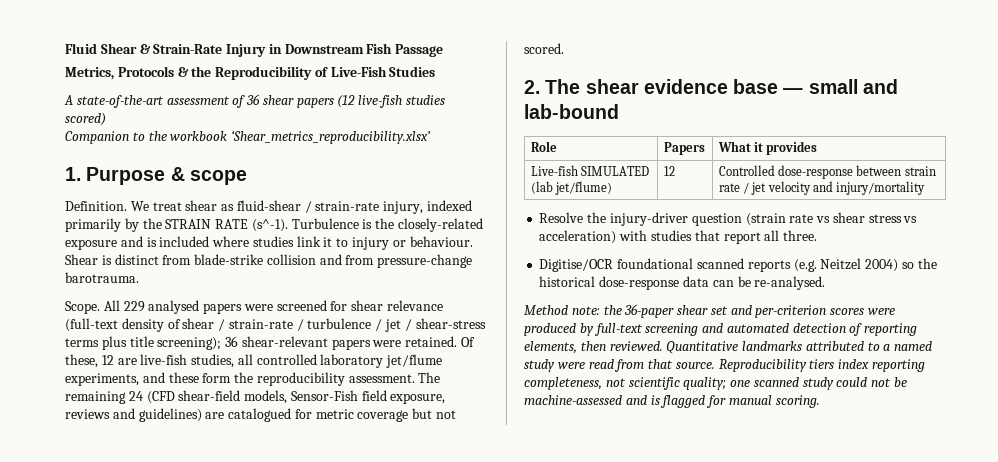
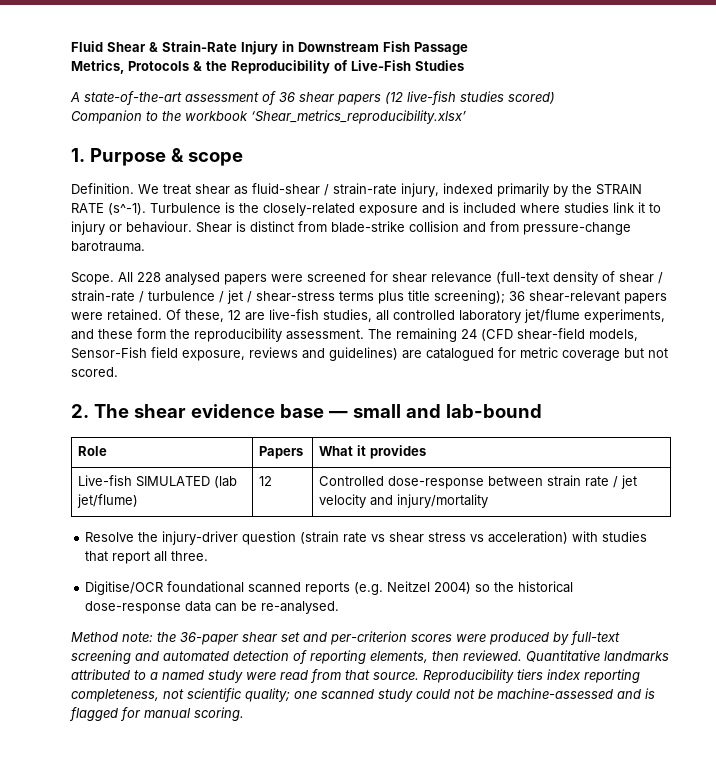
[123,301,145,312] 229 -> [137,272,161,282] 228

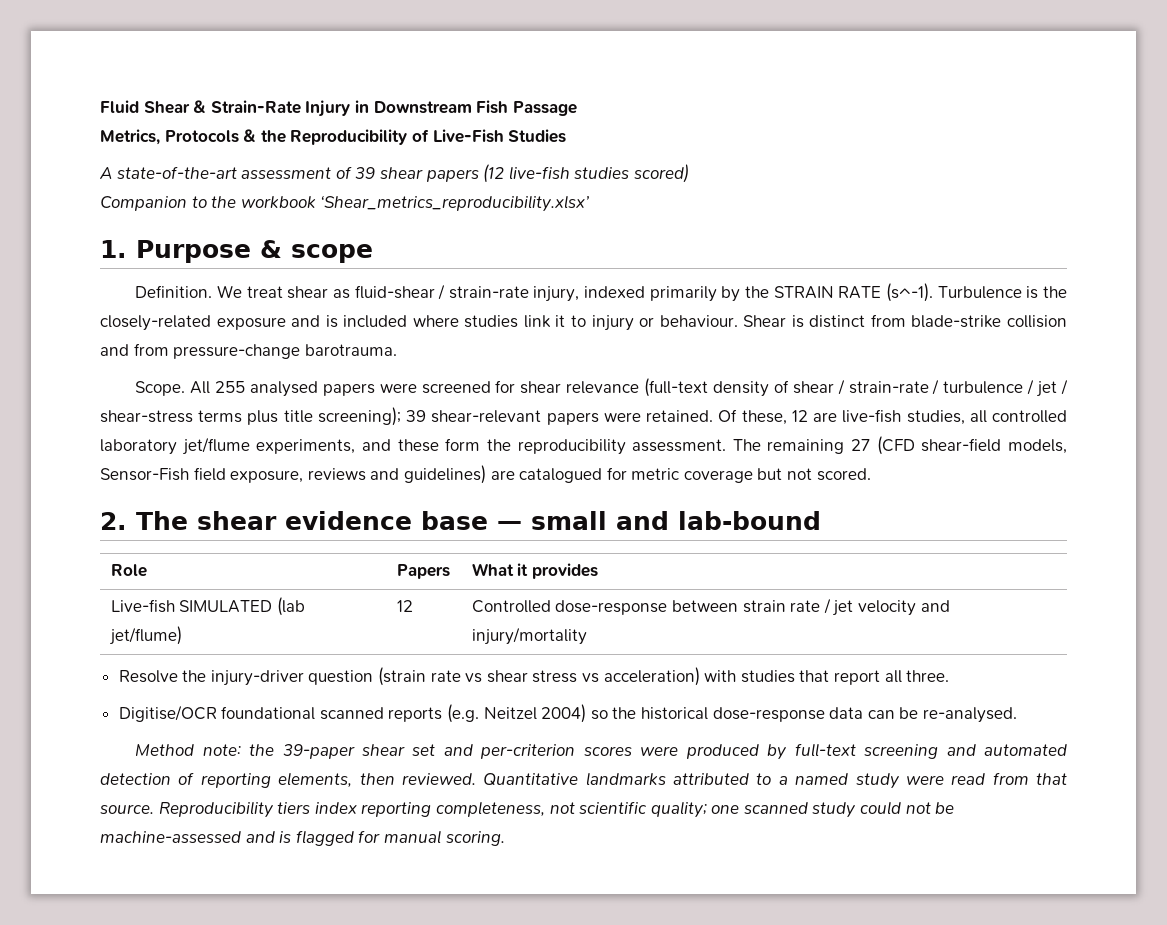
[279,92,295,102] 36 -> [355,167,376,179] 39
[137,272,161,282] 228 -> [215,381,246,393] 255
[509,291,525,301] 36 -> [406,410,427,422] 39
[461,329,477,339] 24 -> [851,439,871,451] 27
[180,632,239,645] 36-paper -> [282,744,355,759] 39-paper

